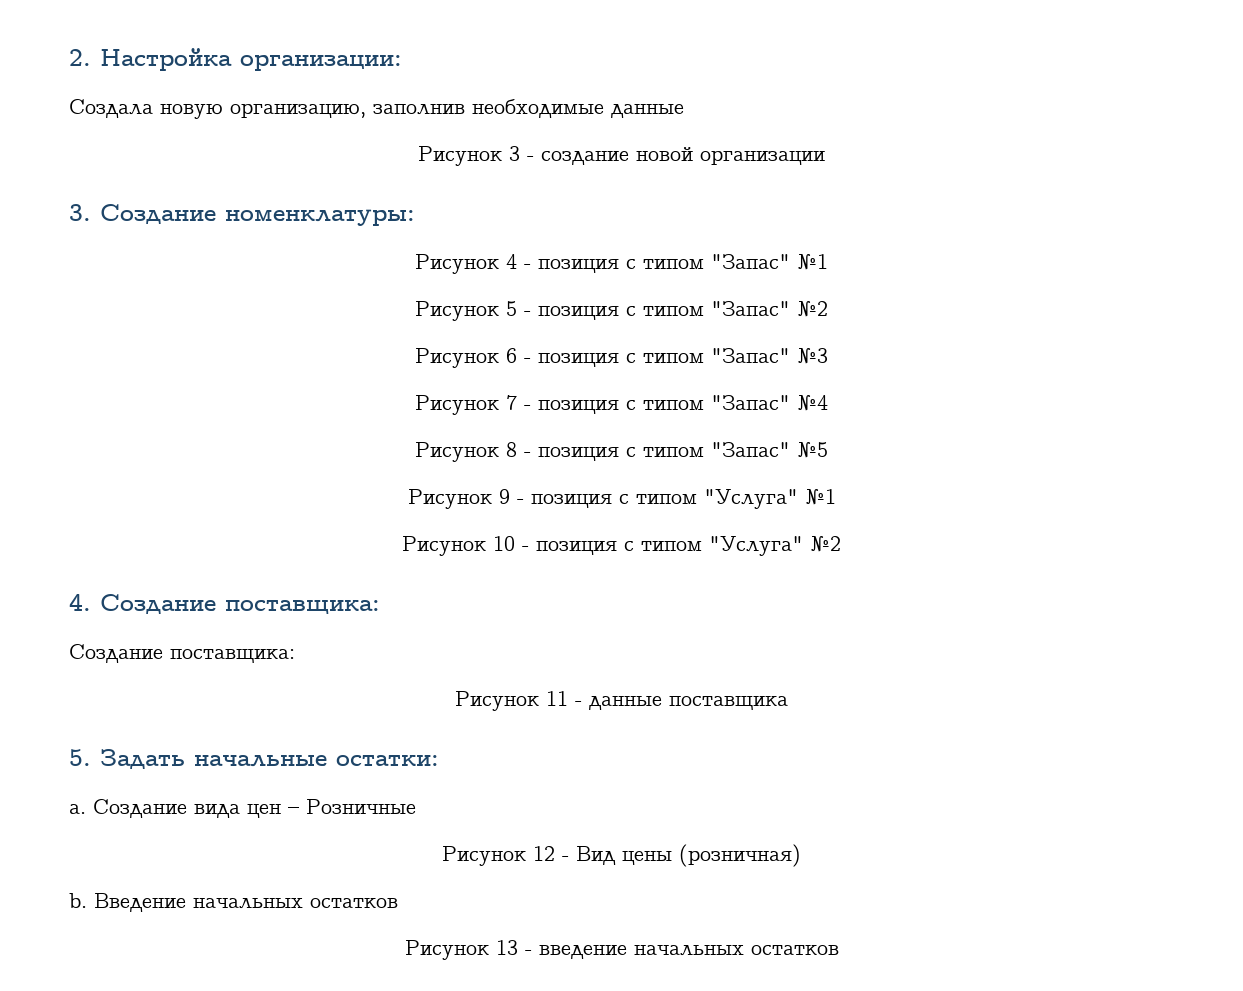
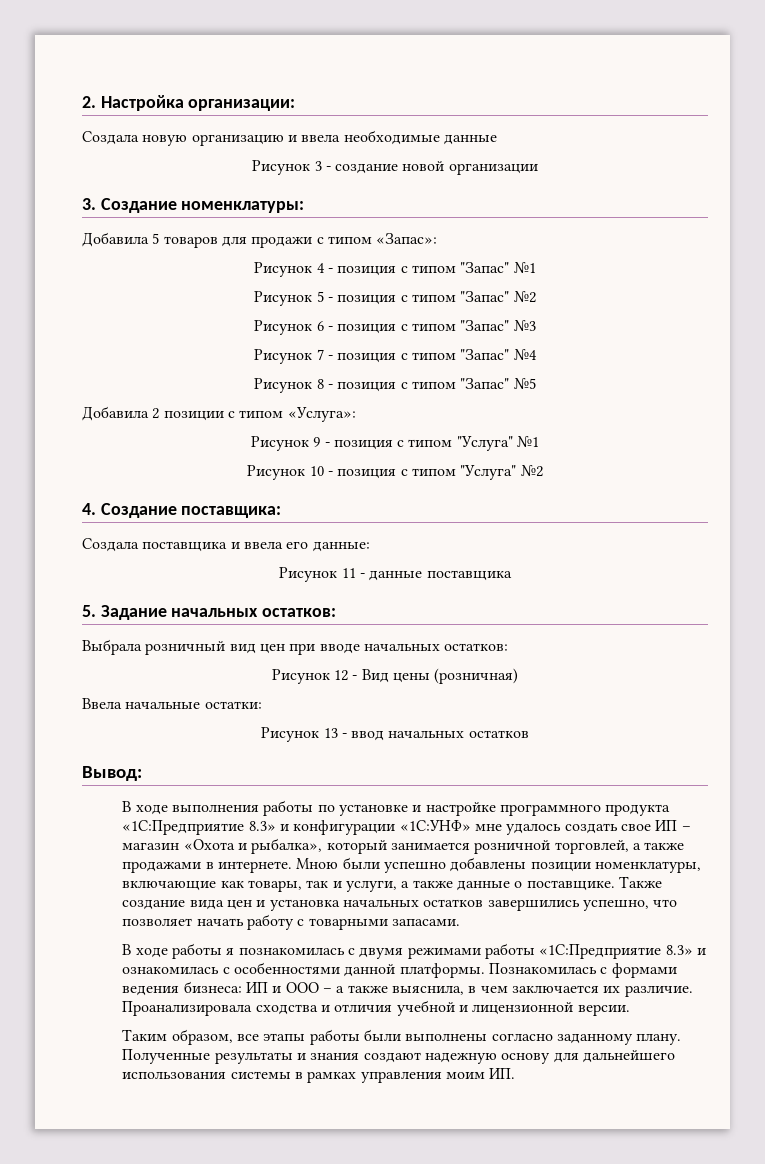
[230,103,465,118] организацию, заполнив -> [191,134,341,146] организацию и ввела
(415, 217) none -> [82,232,438,248] // Добавила 5 товаров для продажи с типом «Запас»:
(828, 450) none -> [82,406,356,422] // Добавила 2 позиции с типом «Услуга»:
[69,644,295,663] Создание поставщика: -> [82,538,370,552] Создала поставщика и ввела его данные:
[100,749,439,769] [69,799,416,818] Задать начальные остатки: // а. Создание вида цен – Розничные -> [100,605,337,620] [82,639,509,655] Задание начальных остатков: // Выбрала розничный вид цен при вводе начальных остатков:
[69,893,398,912] b. Введение начальных остатков -> [82,698,262,709] Ввела начальные остатки:
[538,945,839,959] введение начальных остатков -> [351,730,529,741] [82,766,142,781] [122,800,671,816] [122,820,691,835] [122,838,685,854] [122,857,701,873] [122,876,662,892] [122,899,678,911] [122,914,460,930] [122,943,706,959] [122,962,677,978] [122,981,693,997] [122,1000,630,1016] [122,1029,682,1045] [122,1049,675,1064] [122,1068,516,1083] ввод начальных остатков // Вывод: // В ходе выполнения работы по установке и настройке программного продукта «1С:Предприятие 8.3» и конфигурации «1С:УНФ» мне удалось создать свое ИП – магазин «Охота и рыбалка», который занимается розничной торговлей, а также продажами в интернете. Мною были успешно добавлены позиции номенклатуры, включающие как товары, так и услуги, а также данные о поставщике. Также создание вида цен и установка начальных остатков завершились успешно, что позволяет начать работу с товарными запасами. // В ходе работы я познакомилась с двумя режимами работы «1С:Предприятие 8.3» и ознакомилась с особенностями данной платформы. Познакомилась с формами ведения бизнеса: ИП и ООО – а также выяснила, в чем заключается их различие. Проанализировала сходства и отличия учебной и лицензионной версии. // Таким образом, все этапы работы были выполнены согласно заданному плану. Полученные результаты и знания создают надежную основу для дальнейшего использования системы в рамках управления моим ИП.

